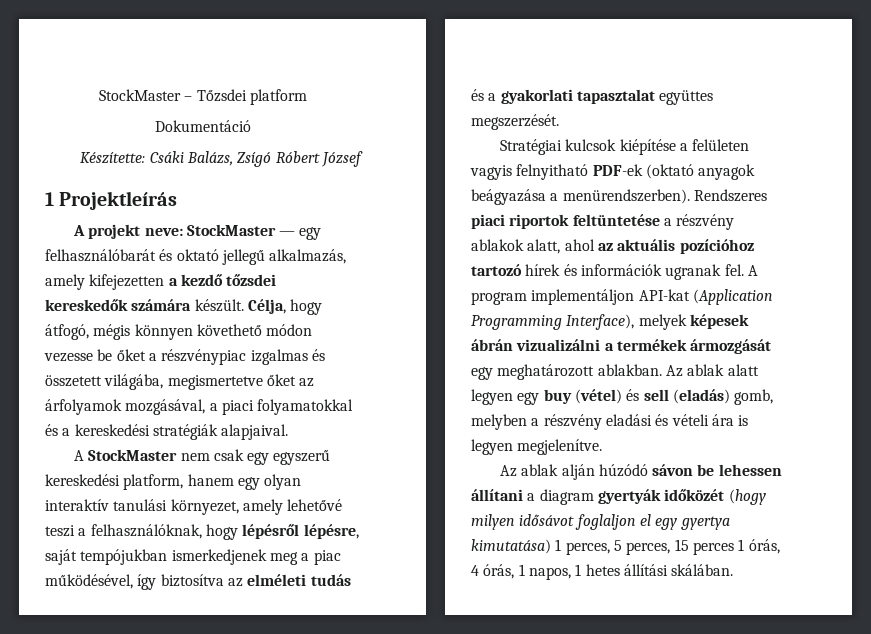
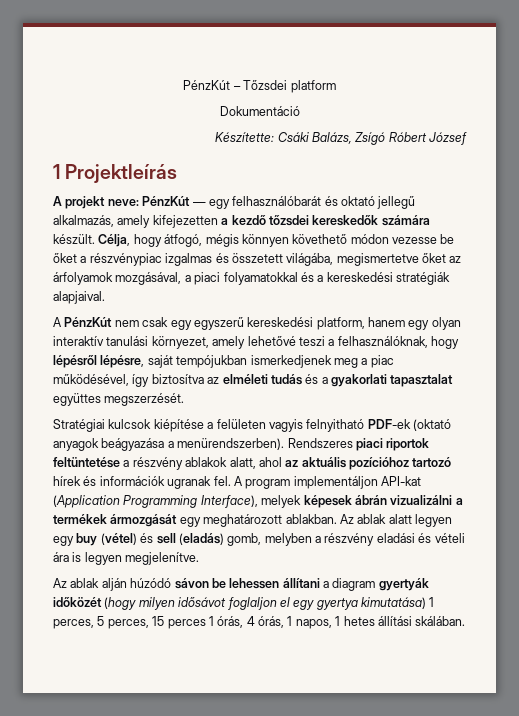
[99,89,182,101] StockMaster -> [183,80,231,90] PénzKút
[186,224,276,236] StockMaster -> [142,196,191,206] PénzKút
[88,449,178,461] StockMaster -> [64,317,113,327] PénzKút

